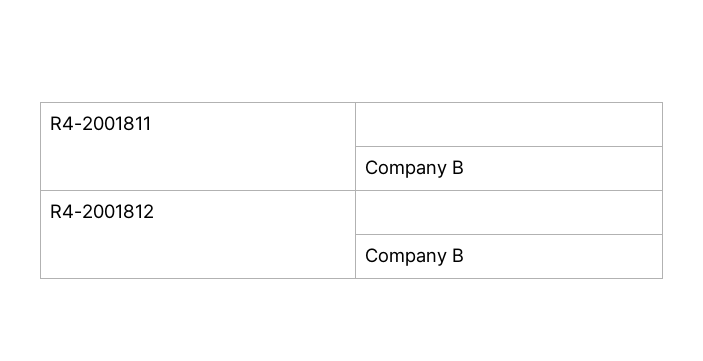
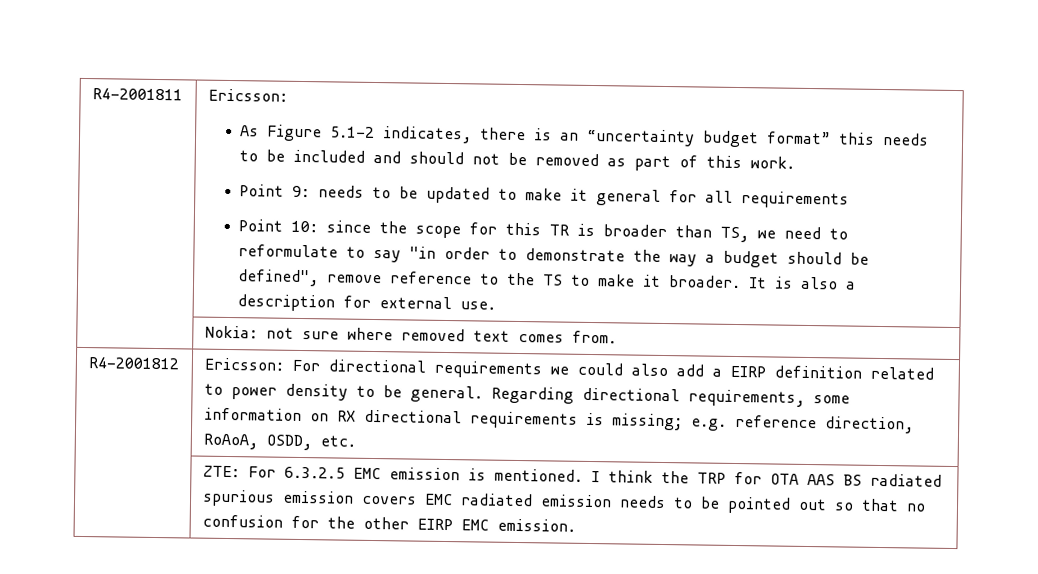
[365,160,465,178] [50,204,155,219] [365,248,465,266] // | Company B // R4-2001812 | // | Company B -> [207,88,288,102] [240,124,930,148] [239,149,796,172] [239,184,850,209] [238,219,849,243] [238,244,870,268] [237,269,857,290] [237,294,497,312] [204,325,617,344] [87,357,179,370] [203,357,934,380] [203,383,850,407] [203,407,914,434] [202,433,356,451] [202,465,942,487] [201,489,926,514] [201,514,576,532] Ericsson: // As Figure 5.1-2 indicates, there is an “uncertainty budget format” this needs to be included and should not be removed as part of this work. // Point 9: needs to be updated to make it general for all requirements // Point 10: since the scope for this TR is broader than TS, we need to reformulate to say "in order to demonstrate the way a budget should be defined", remove reference to the TS to make it broader. It is also a description for external use. // | Nokia: not sure where removed text comes from. // R4-2001812 | Ericsson: For directional requirements we could also add a EIRP definition related to power density to be general. Regarding directional requirements, some information on RX directional requirements is missing; e.g. reference direction, RoAoA, OSDD, etc. // | ZTE: For 6.3.2.5 EMC emission is mentioned. I think the TRP for OTA AAS BS radiated spurious emission covers EMC radiated emission needs to be pointed out so that no confusion for the other EIRP EMC emission.

